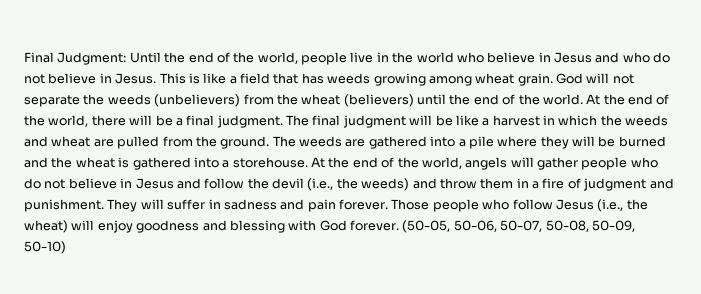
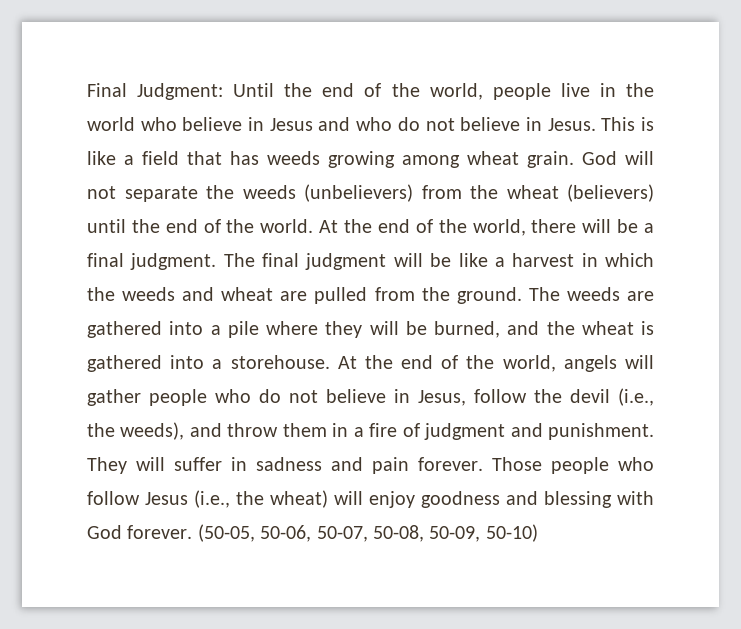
[618,136,666,147] burned -> [434,321,500,338] burned,
[135,178,201,189] Jesus and -> [418,390,466,406] Jesus,
[361,178,410,191] weeds) -> [120,422,185,440] weeds),

